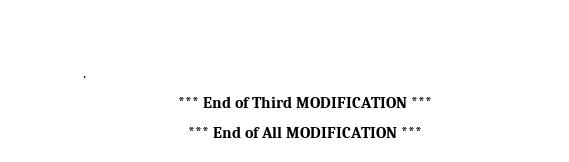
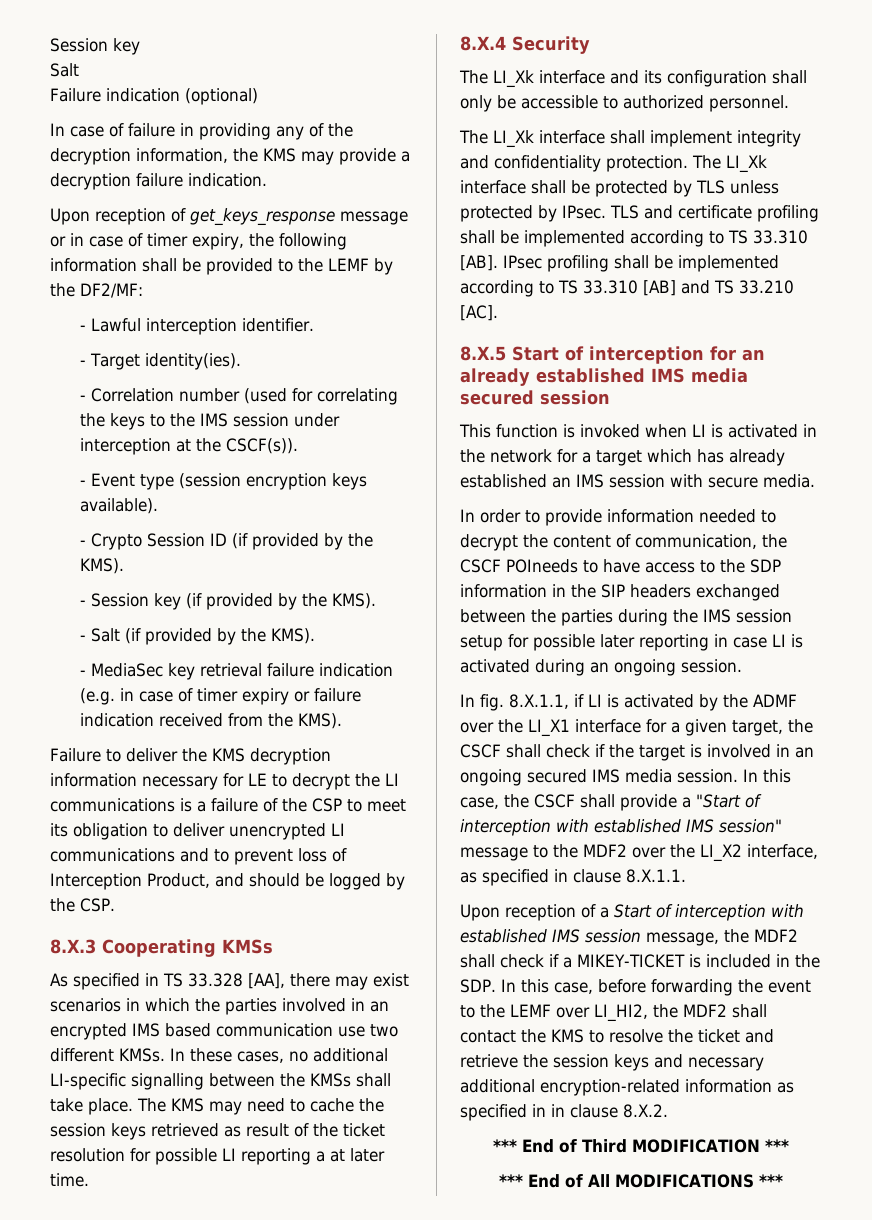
[83,76,86,78] . -> [50,38,140,55] [50,63,79,77] [50,88,258,105] [50,123,353,140] [50,148,410,165] [50,173,267,190] [50,208,408,226] [50,233,347,250] [50,258,393,275] [50,283,143,298] [79,318,314,335] [79,353,241,370] [79,388,398,405] [79,413,340,430] [79,438,298,455] [79,473,367,490] [79,498,158,514] [79,533,373,550] [79,558,124,574] [79,593,376,610] [79,628,315,645] [79,663,393,680] [79,688,361,705] [79,713,342,729] [50,748,331,765] [50,773,399,790] [50,798,406,812] [50,823,345,840] [50,848,347,865] [50,873,405,890] [50,898,115,912] [50,939,273,957] [50,973,409,990] [50,998,389,1015] [50,1023,398,1040] [50,1048,388,1063] [50,1073,391,1090] [50,1098,384,1115] [50,1123,385,1140] [50,1148,385,1165] [50,1173,89,1187] [460,36,590,54] [459,70,807,88] [460,95,789,112] [459,130,801,148] [460,155,767,173] [460,180,779,197] [460,205,819,222] [460,230,808,247] [460,255,779,272] [460,280,794,297] [460,305,498,321] [460,346,765,364] [460,368,748,386] [460,390,610,405] [459,424,817,438] [460,449,785,466] [460,474,815,488] [460,509,776,526] [460,534,787,551] [460,559,781,573] [460,584,780,601] [460,609,792,626] [460,634,803,651] [460,659,742,676] [460,694,797,711] [460,719,813,737] [460,744,814,761] [460,769,791,786] [460,794,762,811] [460,819,782,836] [460,844,818,862] [460,869,686,886] [460,904,804,921] [460,929,798,946] [460,954,820,968] [460,979,811,996] [460,1004,767,1022] [460,1029,774,1043] [460,1054,764,1071] [460,1079,794,1096] [460,1104,668,1121] Session key // Salt // Failure indication (optional) // In case of failure in providing any of the decryption information, the KMS may provide a decryption failure indication. // Upon reception of get_keys_response message or in case of timer expiry, the following information shall be provided to the LEMF by the DF2/MF: // - Lawful interception identifier. // - Target identity(ies). // - Correlation number (used for correlating the keys to the IMS session under interception at the CSCF(s)). // - Event type (session encryption keys available). // - Crypto Session ID (if provided by the KMS). // - Session key (if provided by the KMS). // - Salt (if provided by the KMS). // - MediaSec key retrieval failure indication (e.g. in case of timer expiry or failure indication received from the KMS). // Failure to deliver the KMS decryption information necessary for LE to decrypt the LI communications is a failure of the CSP to meet its obligation to deliver unencrypted LI communications and to prevent loss of Interception Product, and should be logged by the CSP. // 8.X.3 Cooperating KMSs // As specified in TS 33.328 [AA], there may exist scenarios in which the parties involved in an encrypted IMS based communication use two different KMSs. In these cases, no additional LI-specific signalling between the KMSs shall take place. The KMS may need to cache the session keys retrieved as result of the ticket resolution for possible LI reporting a at later time. // 8.X.4 Security // The LI_Xk interface and its configuration shall only be accessible to authorized personnel. // The LI_Xk interface shall implement integrity and confidentiality protection. The LI_Xk interface shall be protected by TLS unless protected by IPsec. TLS and certificate profiling shall be implemented according to TS 33.310 [AB]. IPsec profiling shall be implemented according to TS 33.310 [AB] and TS 33.210 [AC]. // 8.X.5 Start of interception for an already established IMS media secured session // This function is invoked when LI is activated in the network for a target which has already established an IMS session with secure media. // In order to provide information needed to decrypt the content of communication, the CSCF POIneeds to have access to the SDP information in the SIP headers exchanged between the parties during the IMS session setup for possible later reporting in case LI is activated during an ongoing session. // In fig. 8.X.1.1, if LI is activated by the ADMF over the LI_X1 interface for a given target, the CSCF shall check if the target is involved in an ongoing secured IMS media session. In this case, the CSCF shall provide a "Start of interception with established IMS session" message to the MDF2 over the LI_X2 interface, as specified in clause 8.X.1.1. // Upon reception of a Start of interception with established IMS session message, the MDF2 shall check if a MIKEY-TICKET is included in the SDP. In this case, before forwarding the event to the LEMF over LI_HI2, the MDF2 shall contact the KMS to resolve the ticket and retrieve the session keys and necessary additional encryption-related information as specified in in clause 8.X.2.
[286,127,398,138] MODIFICATION -> [615,1174,755,1188] MODIFICATIONS

